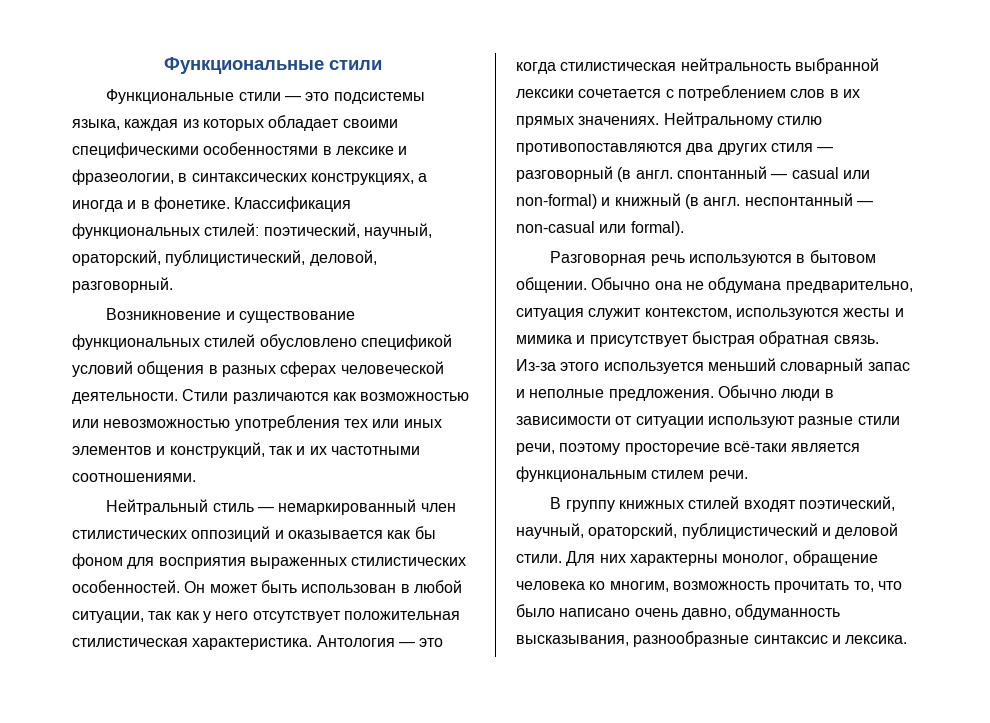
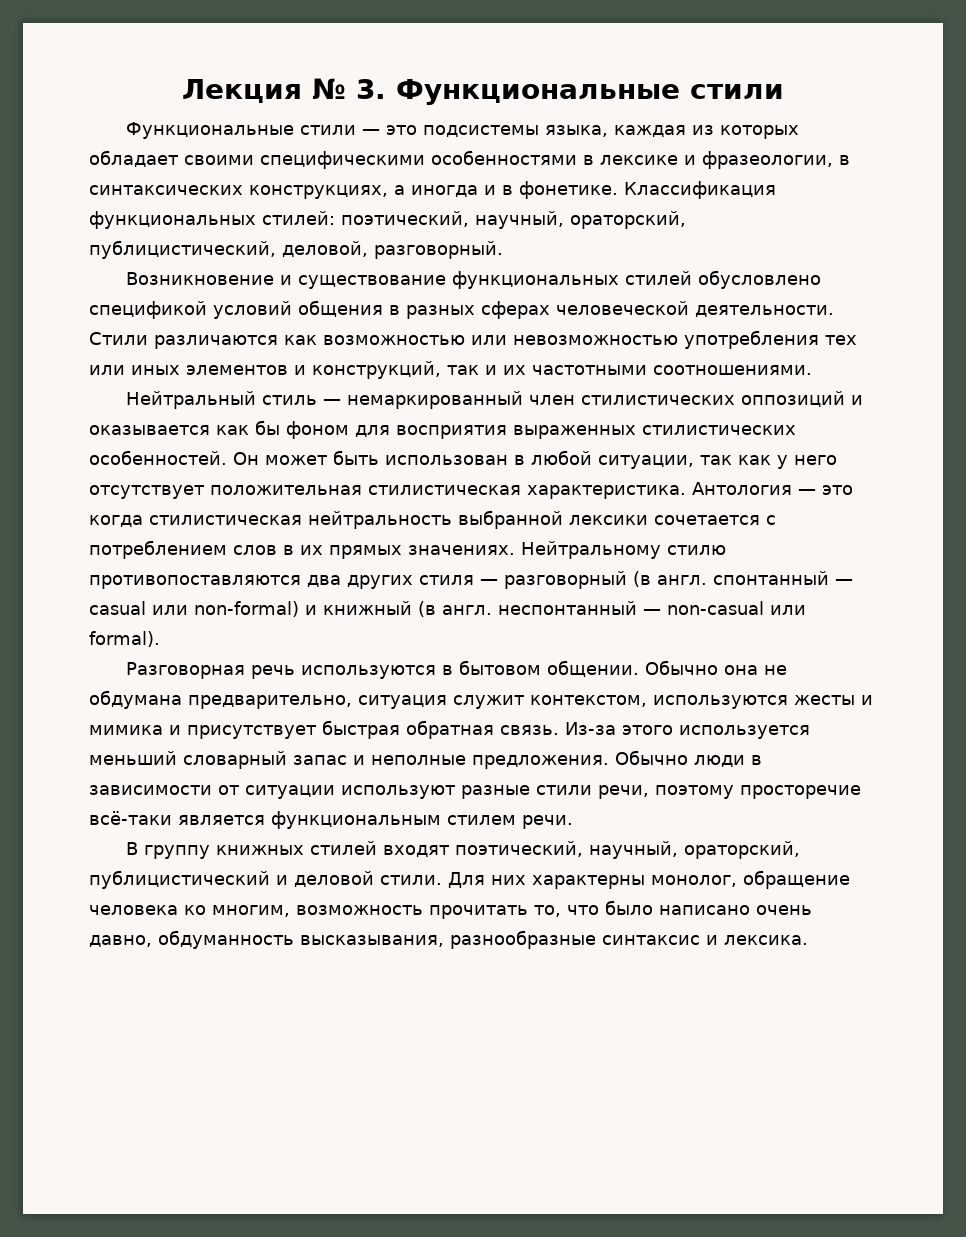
(164, 65) none -> [182,78,386,103] Лекция № 3.

